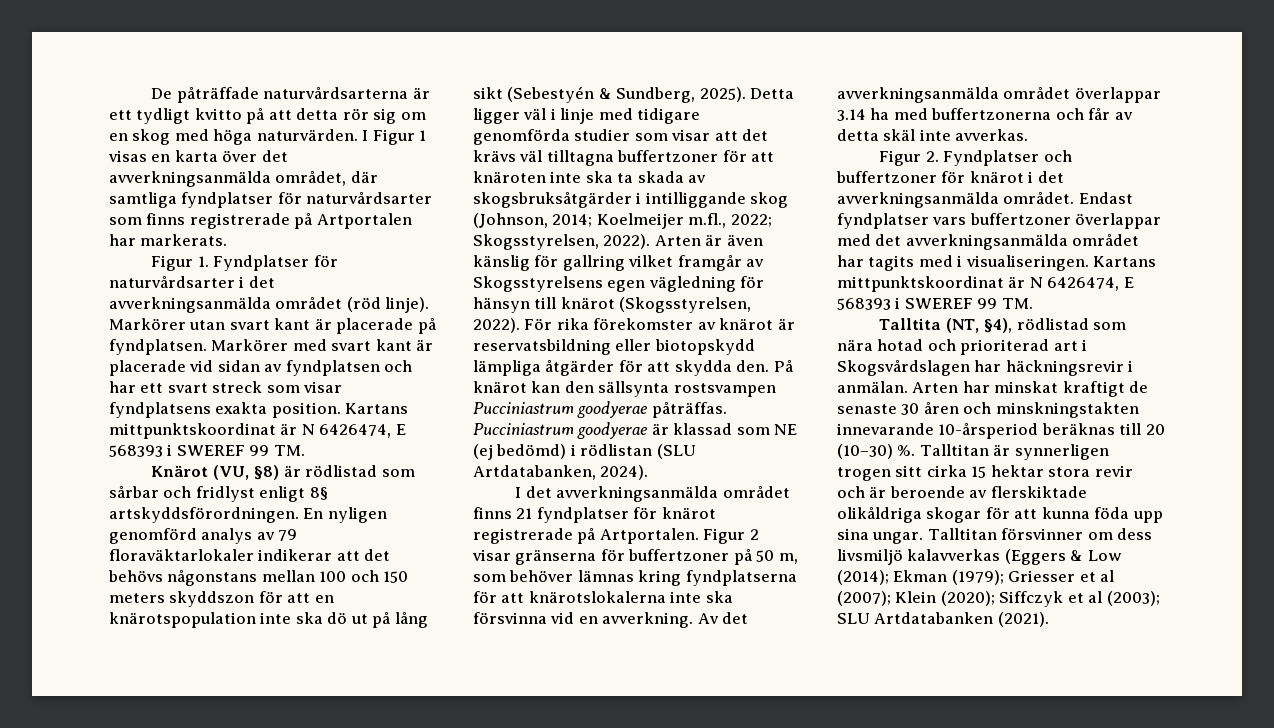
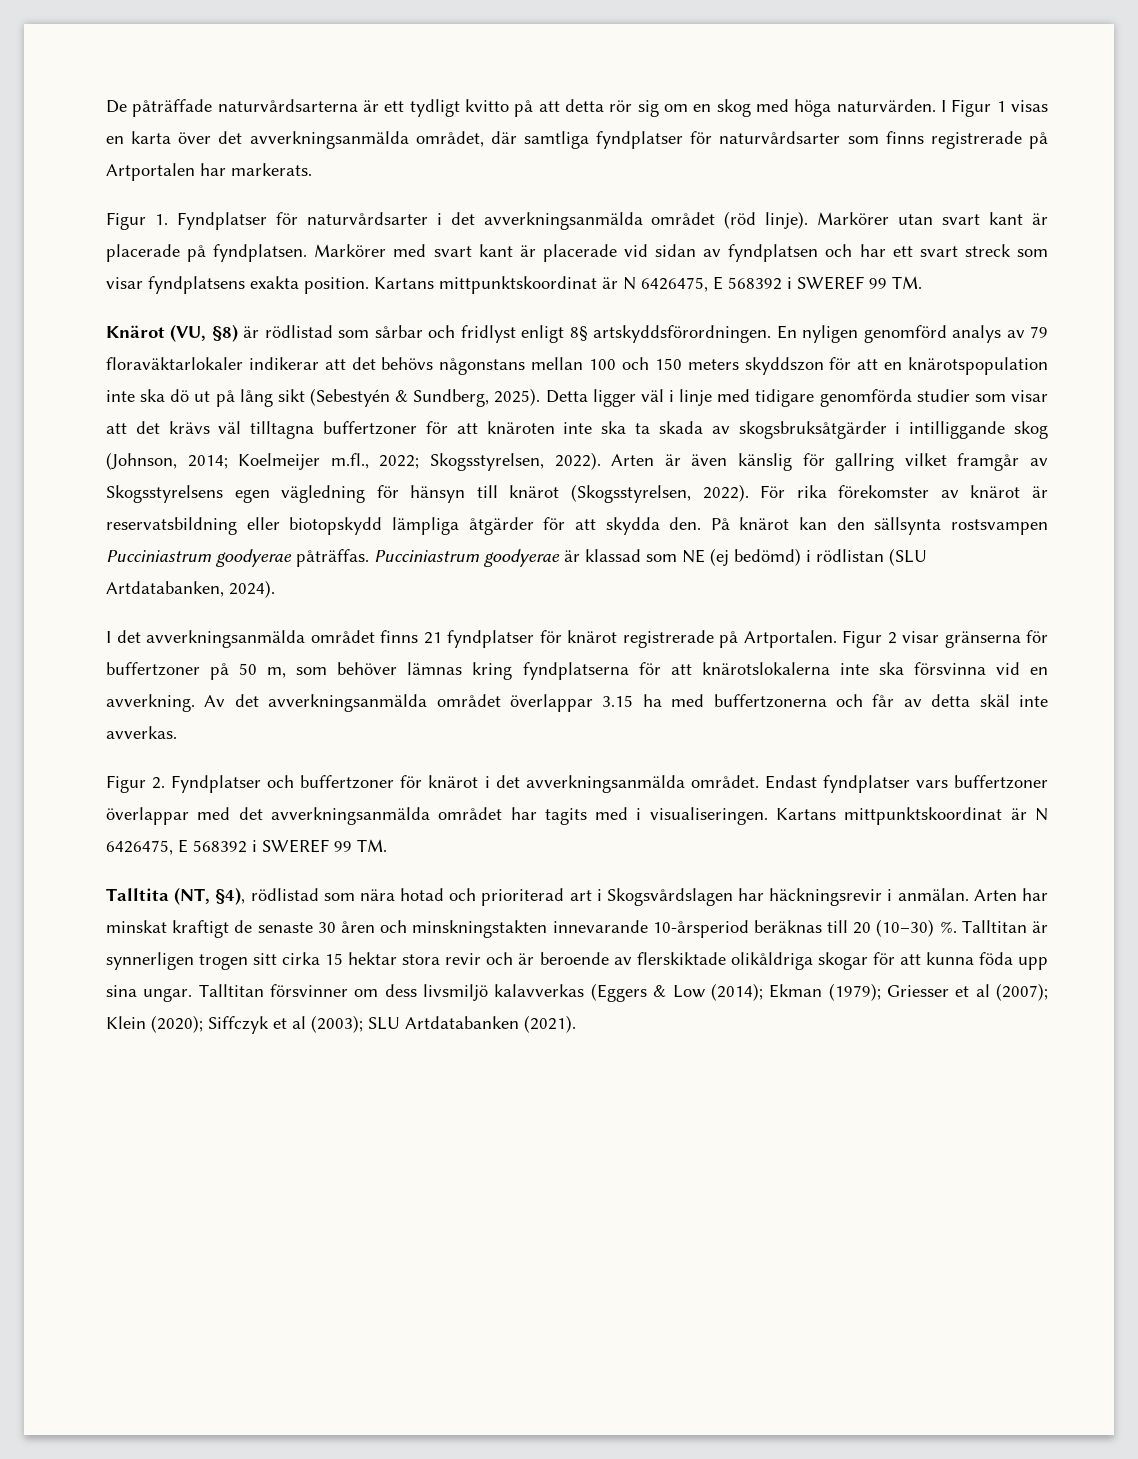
[319,424,406,438] [109,445,163,457] 6426474, E 568393 -> [641,276,782,292] 6426475, E 568392
[837,109,866,121] 3.14 -> [602,695,634,707] 3.15
[1047,277,1134,291] [837,298,891,310] 6426474, E 568393 -> [106,839,247,855] 6426475, E 568392

